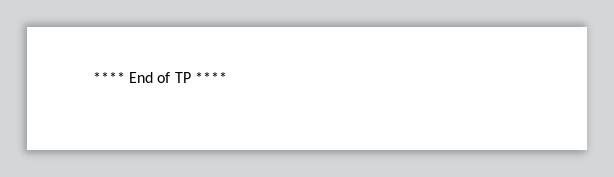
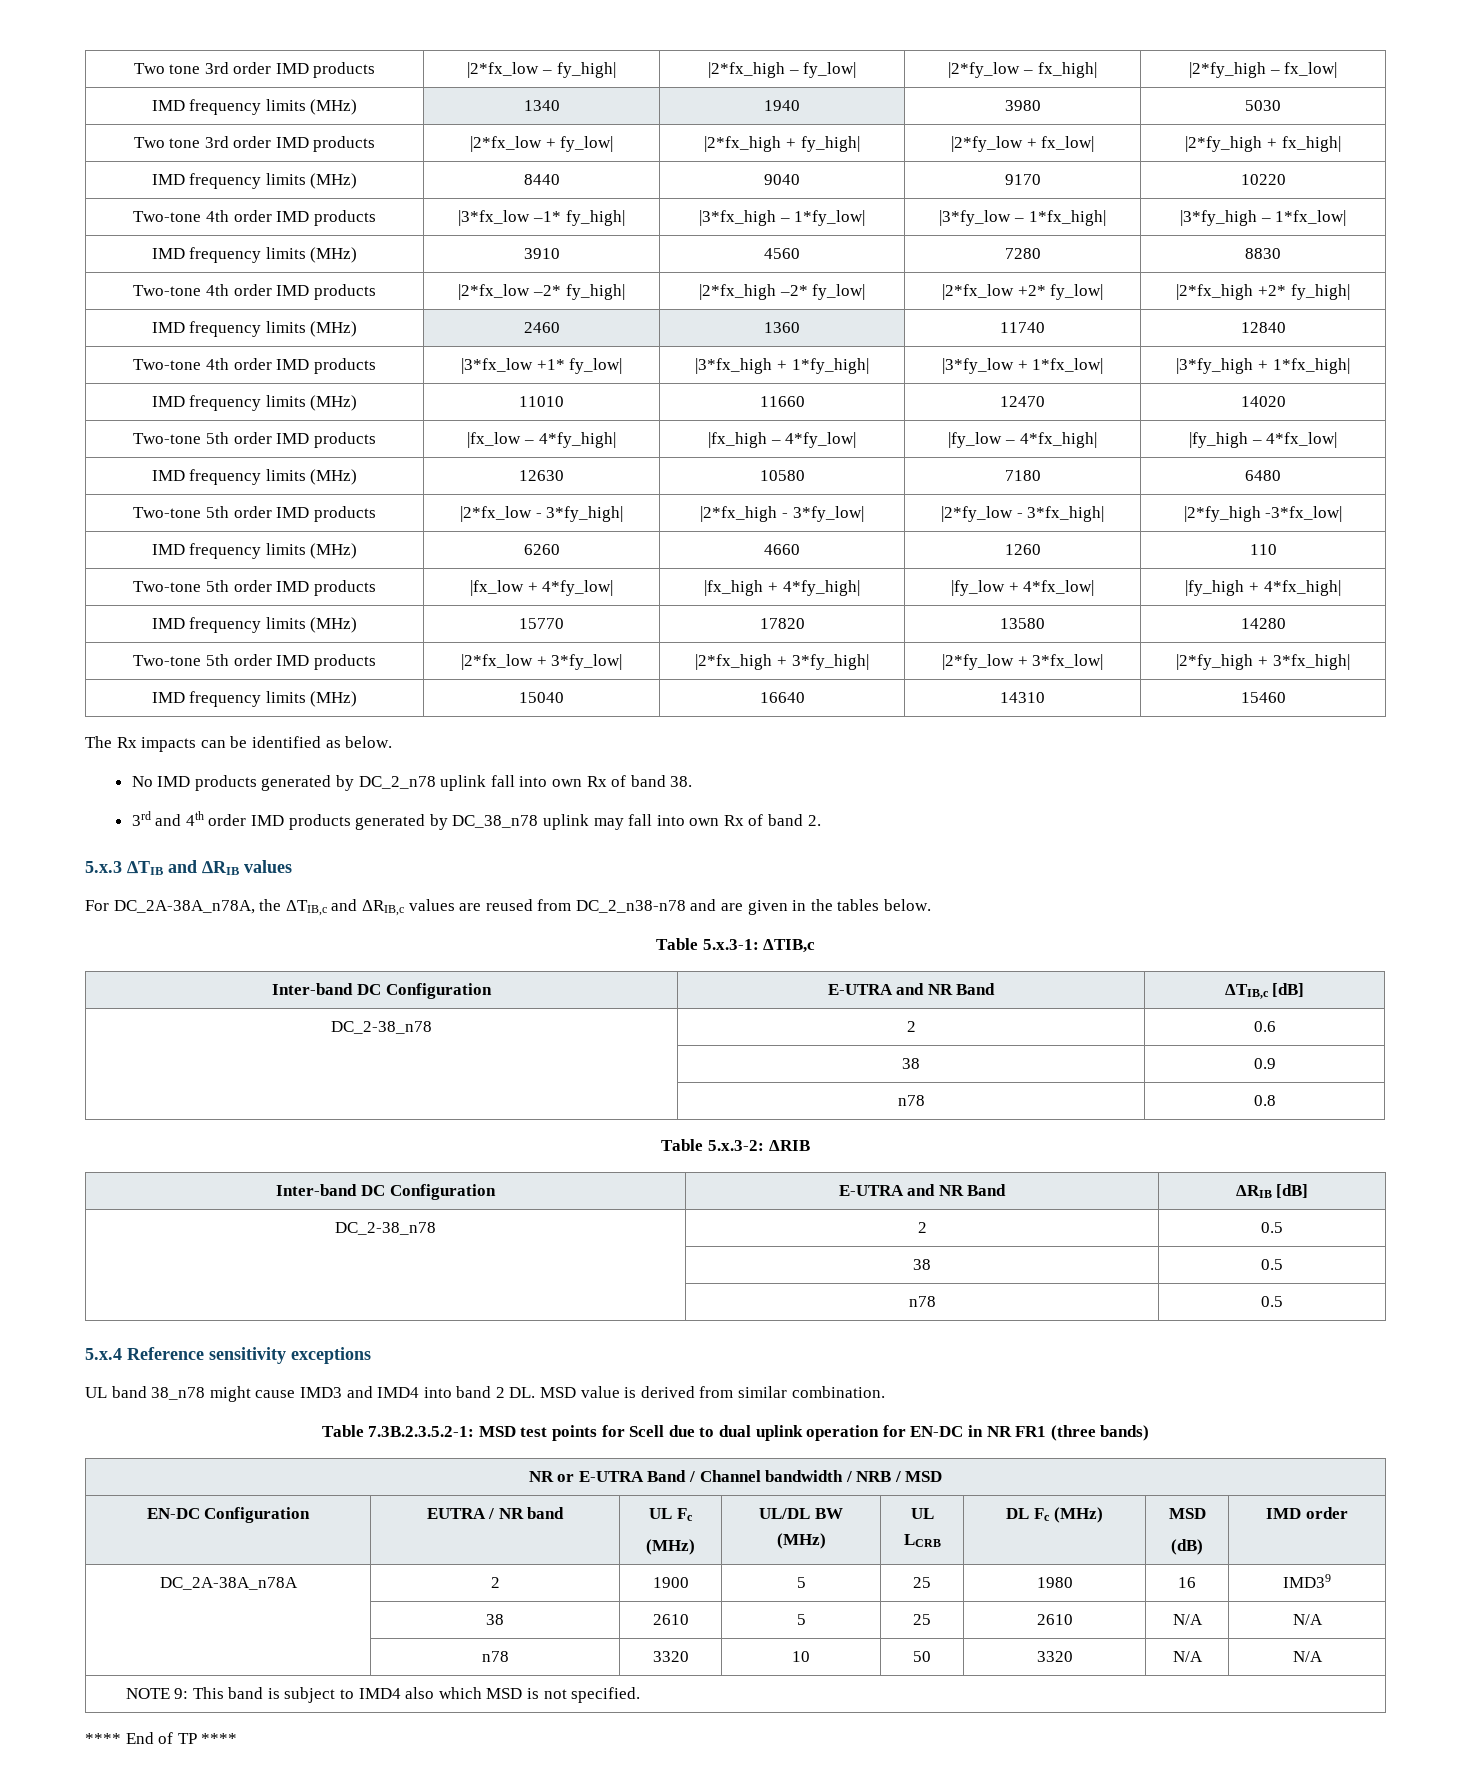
(93, 77) none -> [133,62,376,78] [467,62,616,78] [707,62,857,78] [948,62,1097,78] [1188,62,1338,78] [151,99,358,115] [523,100,560,111] [764,100,801,111] [1004,100,1041,111] [1245,100,1281,111] [133,136,376,152] [469,136,614,152] [704,136,860,152] [950,136,1095,152] [1185,136,1341,152] [151,173,358,189] [523,174,560,185] [764,174,801,185] [1004,174,1041,185] [1240,174,1286,185] [133,210,376,226] [458,210,625,226] [698,210,866,226] [939,210,1106,226] [1179,210,1347,226] [151,247,358,263] [523,248,560,259] [764,248,801,259] [1004,248,1041,259] [1245,248,1281,259] [133,284,376,300] [458,284,625,300] [698,284,866,300] [941,284,1104,300] [1176,284,1350,300] [151,321,358,337] [523,322,560,333] [764,322,801,333] [1000,322,1045,333] [1240,322,1286,333] [133,358,376,374] [460,358,623,374] [695,358,869,374] [941,358,1104,374] [1176,358,1350,374] [151,395,358,411] [519,396,564,407] [759,396,805,407] [1000,396,1045,407] [1240,396,1286,407] [133,432,376,448] [467,432,616,448] [707,432,857,448] [948,432,1097,448] [1188,432,1338,448] [151,469,358,485] [519,470,564,481] [759,470,805,481] [1004,470,1041,481] [1245,470,1281,481] [133,506,376,522] [459,506,624,522] [700,506,864,522] [940,506,1105,522] [1183,506,1343,522] [151,543,358,559] [523,544,560,555] [764,544,801,555] [1004,544,1041,555] [1249,544,1277,555] [133,580,376,596] [469,580,614,596] [704,580,860,596] [950,580,1095,596] [1185,580,1341,596] [151,617,358,633] [519,618,564,629] [759,618,805,629] [1000,618,1045,629] [1240,618,1286,629] [133,654,376,670] [460,654,623,670] [695,654,869,670] [941,654,1104,670] [1176,654,1350,670] [151,691,358,707] [519,692,564,703] [759,692,805,703] [1000,692,1045,703] [1240,692,1286,703] [85,736,393,752] [131,775,693,791] [131,811,821,830] [85,860,292,875] [85,899,932,916] [655,938,816,953] [272,983,492,999] [827,983,996,995] [1224,983,1305,999] [331,1021,432,1034] [906,1021,916,1032] [1253,1021,1276,1032] [902,1058,921,1069] [1253,1058,1276,1069] [897,1095,925,1106] [1253,1095,1276,1106] [661,1139,810,1151] [276,1184,496,1200] [838,1184,1007,1196] [1235,1184,1309,1198] [335,1222,436,1235] [917,1222,927,1233] [1261,1222,1283,1233] [913,1259,932,1270] [1261,1259,1283,1270] [908,1296,936,1307] [1261,1296,1283,1307] [85,1347,371,1364] [85,1386,885,1402] [321,1425,1150,1441] [528,1470,943,1482] [146,1507,311,1523] [426,1507,565,1519] [649,1508,693,1521] [646,1539,696,1555] [759,1508,843,1519] [776,1533,826,1549] [910,1508,934,1519] [903,1534,941,1547] [1006,1507,1103,1523] [1168,1508,1206,1519] [1171,1539,1203,1555] [1266,1507,1348,1519] [159,1577,298,1590] [490,1577,500,1588] [652,1577,689,1588] [796,1577,806,1588] [913,1577,932,1588] [1036,1577,1073,1588] [1178,1577,1196,1588] [1283,1574,1331,1588] [486,1614,504,1625] [652,1614,689,1625] [796,1614,806,1625] [913,1614,932,1625] [1036,1614,1073,1625] [1172,1614,1203,1625] [1292,1614,1323,1625] [481,1651,509,1662] [652,1651,689,1662] [792,1651,811,1662] [913,1651,932,1662] [1036,1651,1073,1662] [1172,1651,1203,1662] [1292,1651,1323,1662] [125,1687,641,1703] Two tone 3rd order IMD products | |2*fx_low – fy_high| | |2*fx_high – fy_low| | |2*fy_low – fx_high| | |2*fy_high – fx_low| // IMD frequency limits (MHz) | 1340 | 1940 | 3980 | 5030 // Two tone 3rd order IMD products | |2*fx_low + fy_low| | |2*fx_high + fy_high| | |2*fy_low + fx_low| | |2*fy_high + fx_high| // IMD frequency limits (MHz) | 8440 | 9040 | 9170 | 10220 // Two-tone 4th order IMD products | |3*fx_low –1* fy_high| | |3*fx_high – 1*fy_low| | |3*fy_low – 1*fx_high| | |3*fy_high – 1*fx_low| // IMD frequency limits (MHz) | 3910 | 4560 | 7280 | 8830 // Two-tone 4th order IMD products | |2*fx_low –2* fy_high| | |2*fx_high –2* fy_low| | |2*fx_low +2* fy_low| | |2*fx_high +2* fy_high| // IMD frequency limits (MHz) | 2460 | 1360 | 11740 | 12840 // Two-tone 4th order IMD products | |3*fx_low +1* fy_low| | |3*fx_high + 1*fy_high| | |3*fy_low + 1*fx_low| | |3*fy_high + 1*fx_high| // IMD frequency limits (MHz) | 11010 | 11660 | 12470 | 14020 // Two-tone 5th order IMD products | |fx_low – 4*fy_high| | |fx_high – 4*fy_low| | |fy_low – 4*fx_high| | |fy_high – 4*fx_low| // IMD frequency limits (MHz) | 12630 | 10580 | 7180 | 6480 // Two-tone 5th order IMD products | |2*fx_low - 3*fy_high| | |2*fx_high - 3*fy_low| | |2*fy_low - 3*fx_high| | |2*fy_high -3*fx_low| // IMD frequency limits (MHz) | 6260 | 4660 | 1260 | 110 // Two-tone 5th order IMD products | |fx_low + 4*fy_low| | |fx_high + 4*fy_high| | |fy_low + 4*fx_low| | |fy_high + 4*fx_high| // IMD frequency limits (MHz) | 15770 | 17820 | 13580 | 14280 // Two-tone 5th order IMD products | |2*fx_low + 3*fy_low| | |2*fx_high + 3*fy_high| | |2*fy_low + 3*fx_low| | |2*fy_high + 3*fx_high| // IMD frequency limits (MHz) | 15040 | 16640 | 14310 | 15460 // The Rx impacts can be identified as below. // No IMD products generated by DC_2_n78 uplink fall into own Rx of band 38. // 3rd and 4th order IMD products generated by DC_38_n78 uplink may fall into own Rx of band 2. // 5.x.3 ∆TIB and ∆RIB values // For DC_2A-38A_n78A, the ΔTIB,c and ΔRIB,c values are reused from DC_2_n38-n78 and are given in the tables below. // Table 5.x.3-1: ΔTIB,c // Inter-band DC Configuration | E-UTRA and NR Band | ΔTIB,c [dB] // DC_2-38_n78 | 2 | 0.6 // | 38 | 0.9 // | n78 | 0.8 // Table 5.x.3-2: ΔRIB // Inter-band DC Configuration | E-UTRA and NR Band | ΔRIB [dB] // DC_2-38_n78 | 2 | 0.5 // | 38 | 0.5 // | n78 | 0.5 // 5.x.4 Reference sensitivity exceptions // UL band 38_n78 might cause IMD3 and IMD4 into band 2 DL. MSD value is derived from similar combination. // Table 7.3B.2.3.5.2-1: MSD test points for Scell due to dual uplink operation for EN-DC in NR FR1 (three bands) // NR or E-UTRA Band / Channel bandwidth / NRB / MSD // EN-DC Configuration | EUTRA / NR band | UL Fc // (MHz) | UL/DL BW // (MHz) | UL // LCRB | DL Fc (MHz) | MSD // (dB) | IMD order // DC_2A-38A_n78A | 2 | 1900 | 5 | 25 | 1980 | 16 | IMD39 // | 38 | 2610 | 5 | 25 | 2610 | N/A | N/A // | n78 | 3320 | 10 | 50 | 3320 | N/A | N/A // NOTE 9: This band is subject to IMD4 also which MSD is not specified. //

